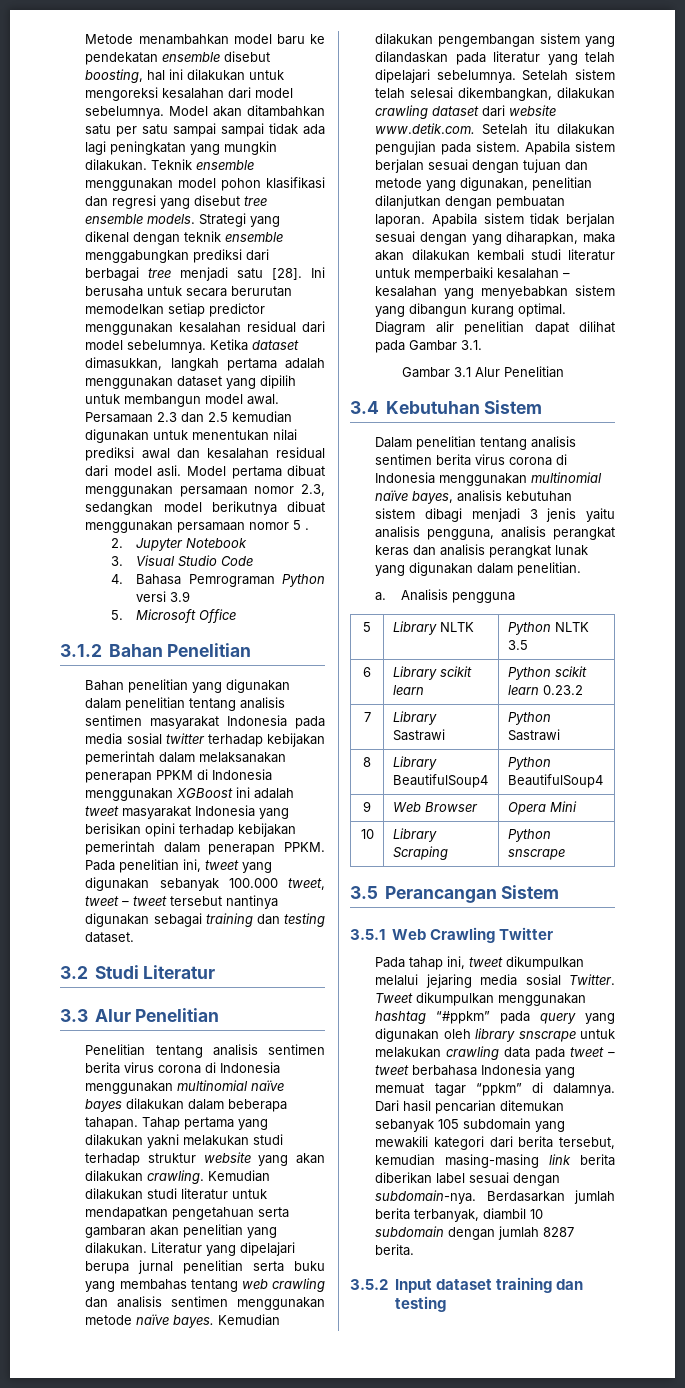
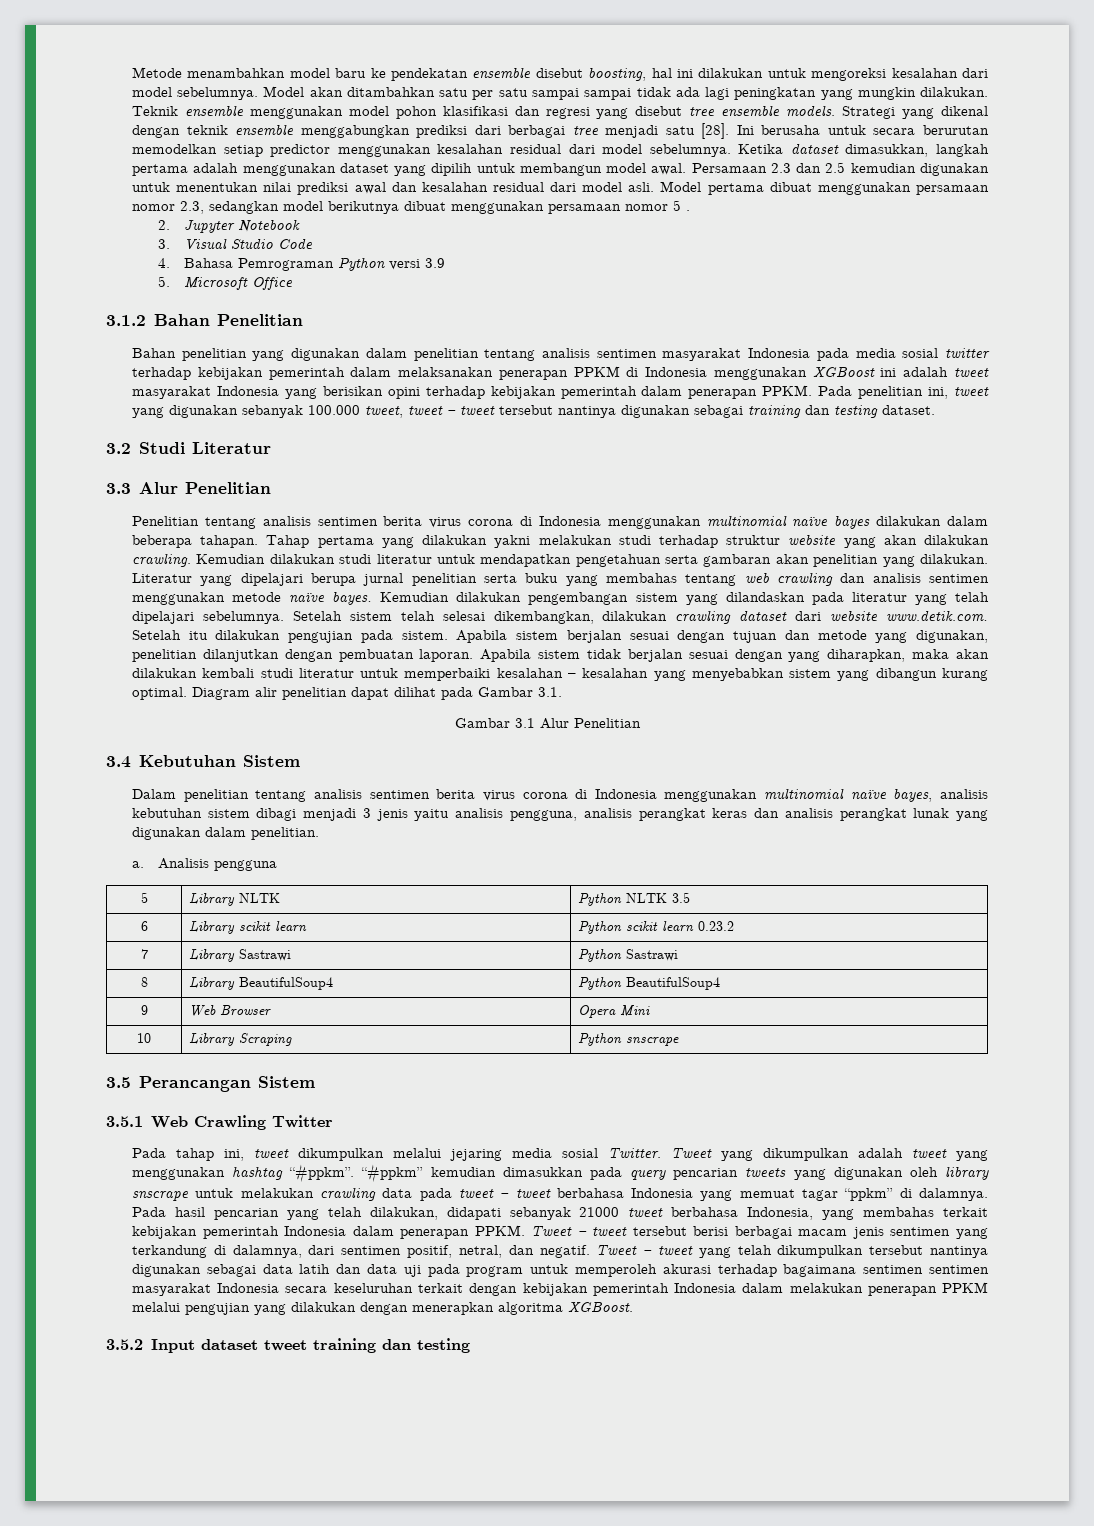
[416,992,587,1006] [375,1011,577,1024] dikumpulkan menggunakan hashtag “#ppkm” pada query -> [720,1148,988,1161] [131,1164,787,1183] yang dikumpulkan adalah tweet yang menggunakan hashtag “#ppkm”. “#ppkm” kemudian dimasukkan pada query pencarian tweets
[375,1100,400,1112] Dari -> [131,1207,166,1217] Pada
[500,1100,565,1112] [375,1118,566,1132] [375,1136,615,1150] [375,1154,615,1168] [375,1172,561,1186] [375,1190,615,1204] [375,1208,544,1222] [375,1226,575,1240] [375,1244,415,1256] ditemukan sebanyak 105 subdomain yang mewakili kategori dari berita tersebut, kemudian masing-masing link berita diberikan label sesuai dengan subdomain-nya. Berdasarkan jumlah berita terbanyak, diambil 10 subdomain dengan jumlah 8287 berita. -> [286,1207,988,1220] [131,1225,989,1239] [131,1245,988,1258] [131,1264,990,1277] [131,1282,988,1296] [131,1302,633,1315] yang telah dilakukan, didapati sebanyak 21000 tweet berbahasa Indonesia, yang membahas terkait kebijakan pemerintah Indonesia dalam penerapan PPKM. Tweet – tweet tersebut berisi berbagai macam jenis sentimen yang terkandung di dalamnya, dari sentimen positif, netral, dan negatif. Tweet – tweet yang telah dikumpulkan tersebut nantinya digunakan sebagai data latih dan data uji pada program untuk memperoleh akurasi terhadap bagaimana sentimen sentimen masyarakat Indonesia secara keseluruhan terkait dengan kebijakan pemerintah Indonesia dalam melakukan penerapan PPKM melalui pengujian yang dilakukan dengan menerapkan algoritma XGBoost.
(492, 1284) none -> [263,1340,307,1351] tweet

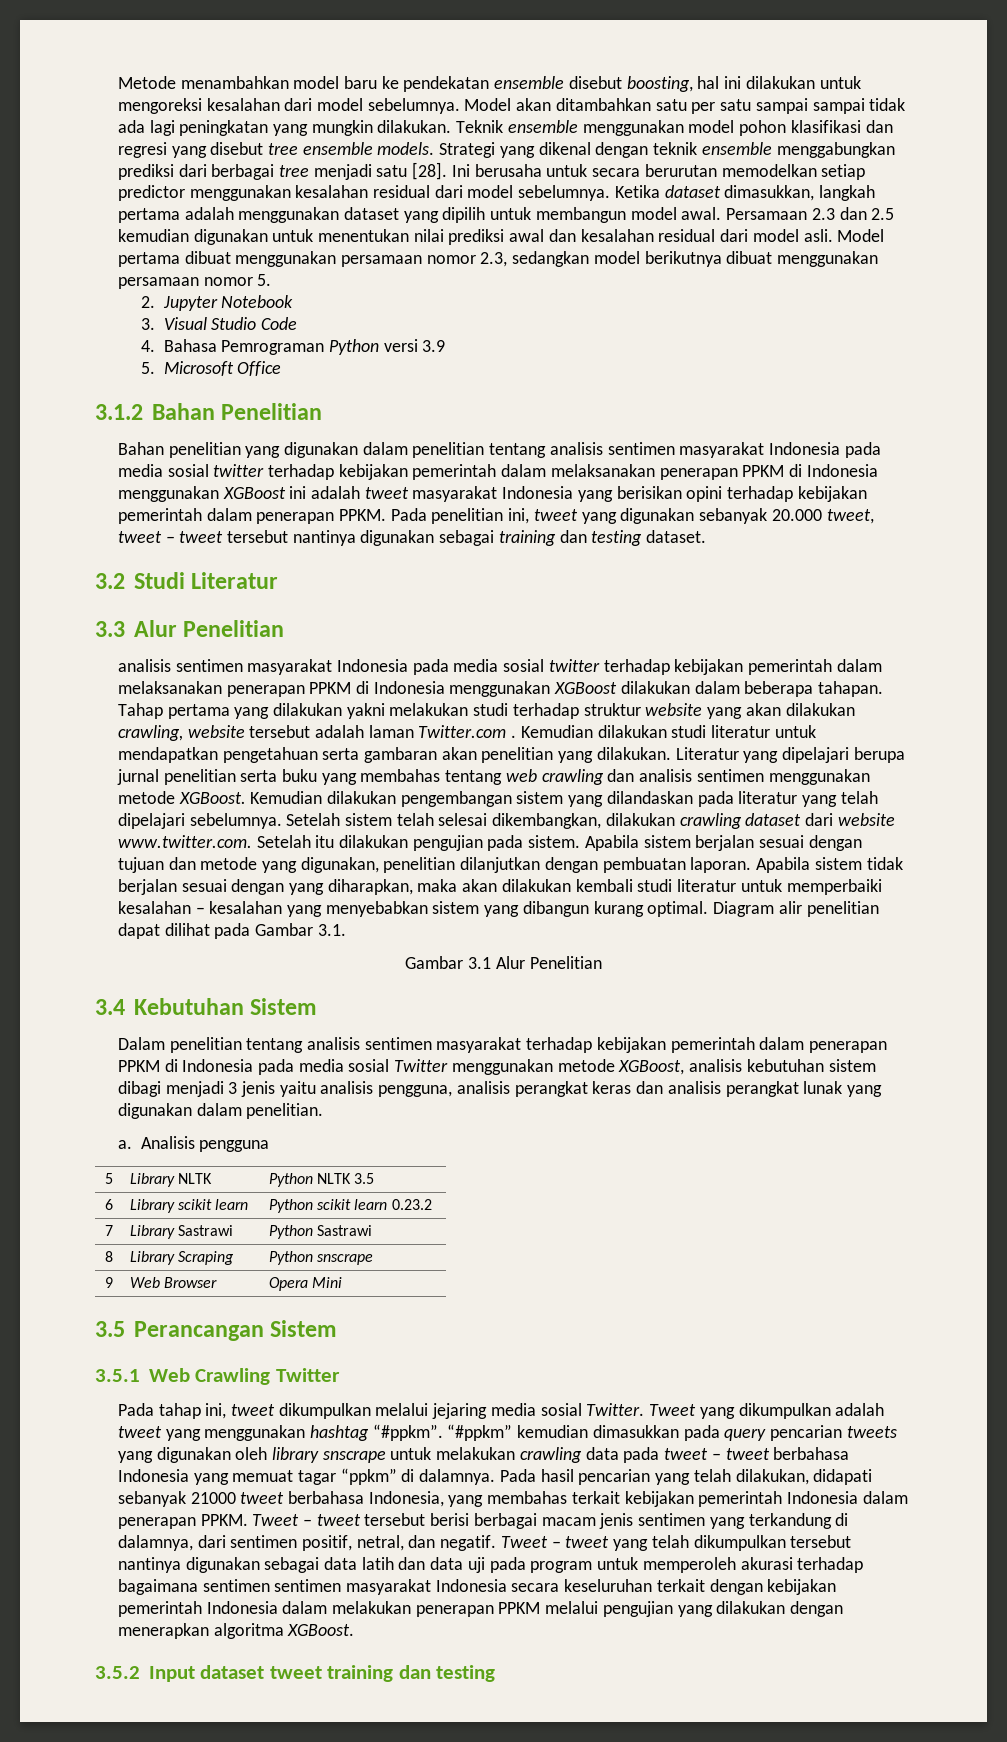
[672,200,690,211] 5 . -> [257,274,272,286] 5.
[307,405,360,415] 100.000 -> [771,509,822,521] 20.000
[131,515,871,529] Penelitian tentang analisis sentimen berita virus corona di Indonesia menggunakan multinomial naïve bayes -> [117,659,882,675] [117,681,618,697] analisis sentimen masyarakat Indonesia pada media sosial twitter terhadap kebijakan pemerintah dalam melaksanakan penerapan PPKM di Indonesia menggunakan XGBoost
[131,553,191,567] crawling. -> [117,725,517,741] crawling, website tersebut adalah laman Twitter.com .
[289,592,373,605] naïve bayes. -> [178,792,246,804] XGBoost.
[886,610,989,622] www.detik.com. -> [117,835,252,848] www.twitter.com.
[436,788,933,802] berita virus corona di Indonesia menggunakan multinomial naïve bayes, -> [436,1037,888,1053] [117,1059,685,1075] masyarakat terhadap kebijakan pemerintah dalam penerapan PPKM di Indonesia pada media sosial Twitter menggunakan metode XGBoost,
[239,977,334,990] [578,977,721,990] BeautifulSoup4 | Python BeautifulSoup4 -> [177,1251,234,1265] [268,1251,373,1265] Scraping | Python snscrape
[137,1033,151,1043] [189,1033,293,1046] [578,1033,680,1046] // 10 | Library Scraping | Python snscrape -> (342, 1282) none

